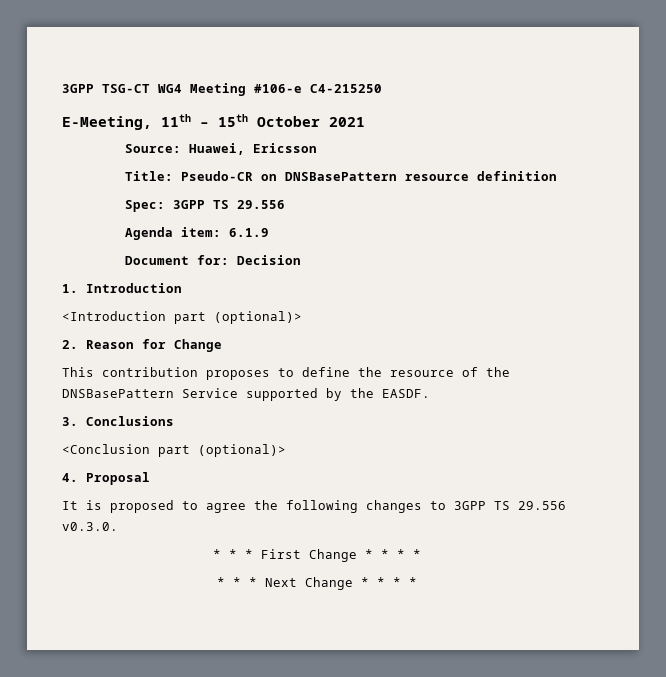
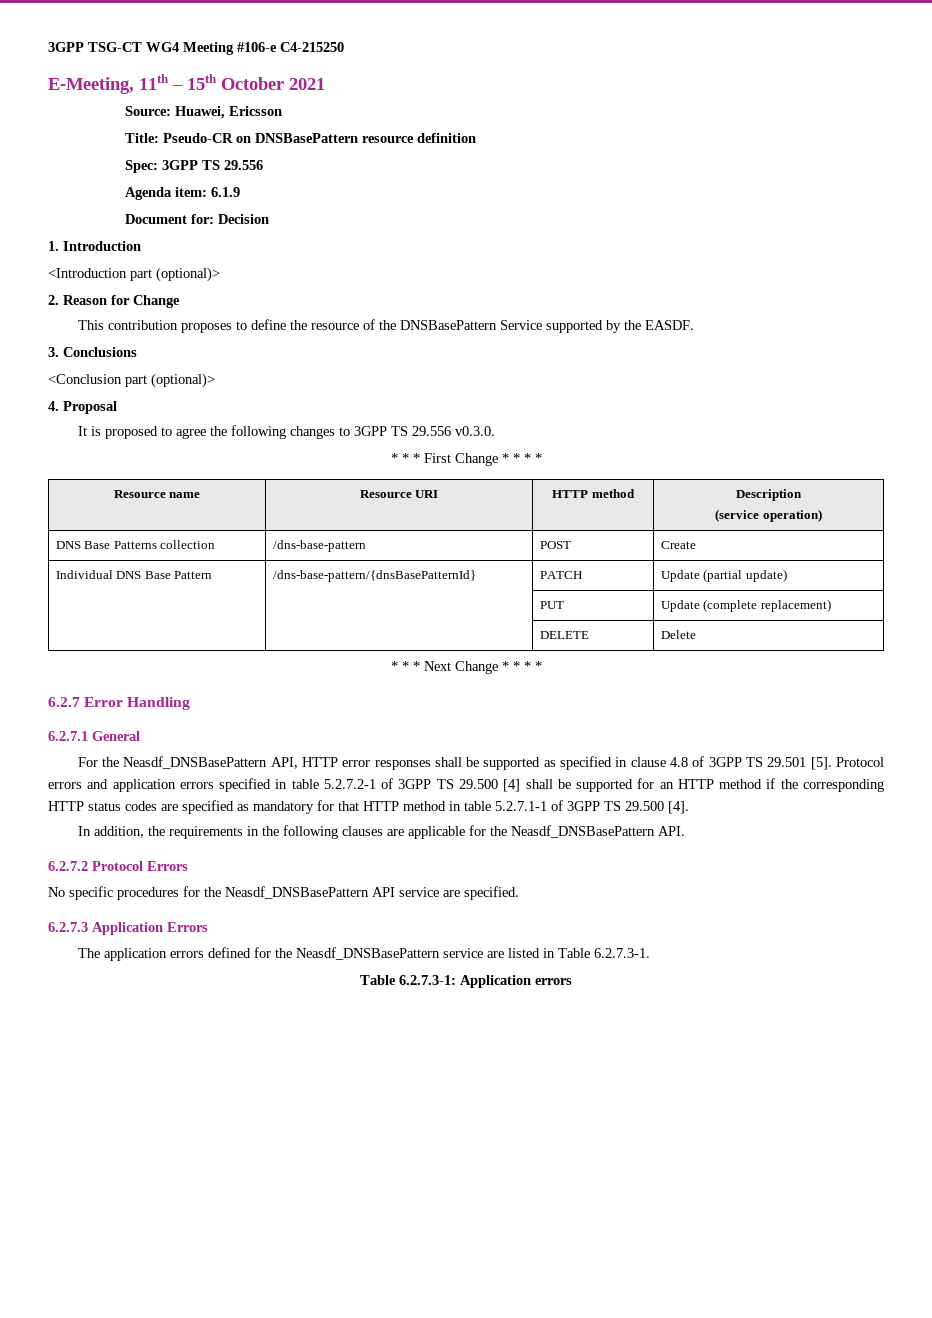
(421, 554) none -> [113,490,201,498] [359,490,439,498] [552,489,635,498] [736,489,802,501] [715,509,822,522] [55,540,216,549] [272,540,366,552] [539,541,571,549] [660,541,696,549] [55,570,213,579] [272,570,476,582] [539,571,582,579] [660,569,787,582] [539,601,564,609] [660,599,831,612] [539,631,589,639] [660,630,696,639] // Resource name | Resource URI | HTTP method | Description // (service operation) // DNS Base Patterns collection | /dns-base-pattern | POST | Create // Individual DNS Base Pattern | /dns-base-pattern/{dnsBasePatternId} | PATCH | Update (partial update) // | | PUT | Update (complete replacement) // | | DELETE | Delete
(417, 582) none -> [48,697,191,710] [48,731,140,741] [77,756,885,770] [48,778,884,792] [48,800,689,814] [77,825,685,839] [48,861,188,871] [48,886,519,900] [48,922,208,935] [77,947,650,961] [360,975,572,988] // 6.2.7 Error Handling // 6.2.7.1 General // For the Neasdf_DNSBasePattern API, HTTP error responses shall be supported as specified in clause 4.8 of 3GPP TS 29.501 [5]. Protocol errors and application errors specified in table 5.2.7.2-1 of 3GPP TS 29.500 [4] shall be supported for an HTTP method if the corresponding HTTP status codes are specified as mandatory for that HTTP method in table 5.2.7.1-1 of 3GPP TS 29.500 [4]. // In addition, the requirements in the following clauses are applicable for the Neasdf_DNSBasePattern API. // 6.2.7.2 Protocol Errors // No specific procedures for the Neasdf_DNSBasePattern API service are specified. // 6.2.7.3 Application Errors // The application errors defined for the Neasdf_DNSBasePattern service are listed in Table 6.2.7.3-1. // Table 6.2.7.3-1: Application errors

